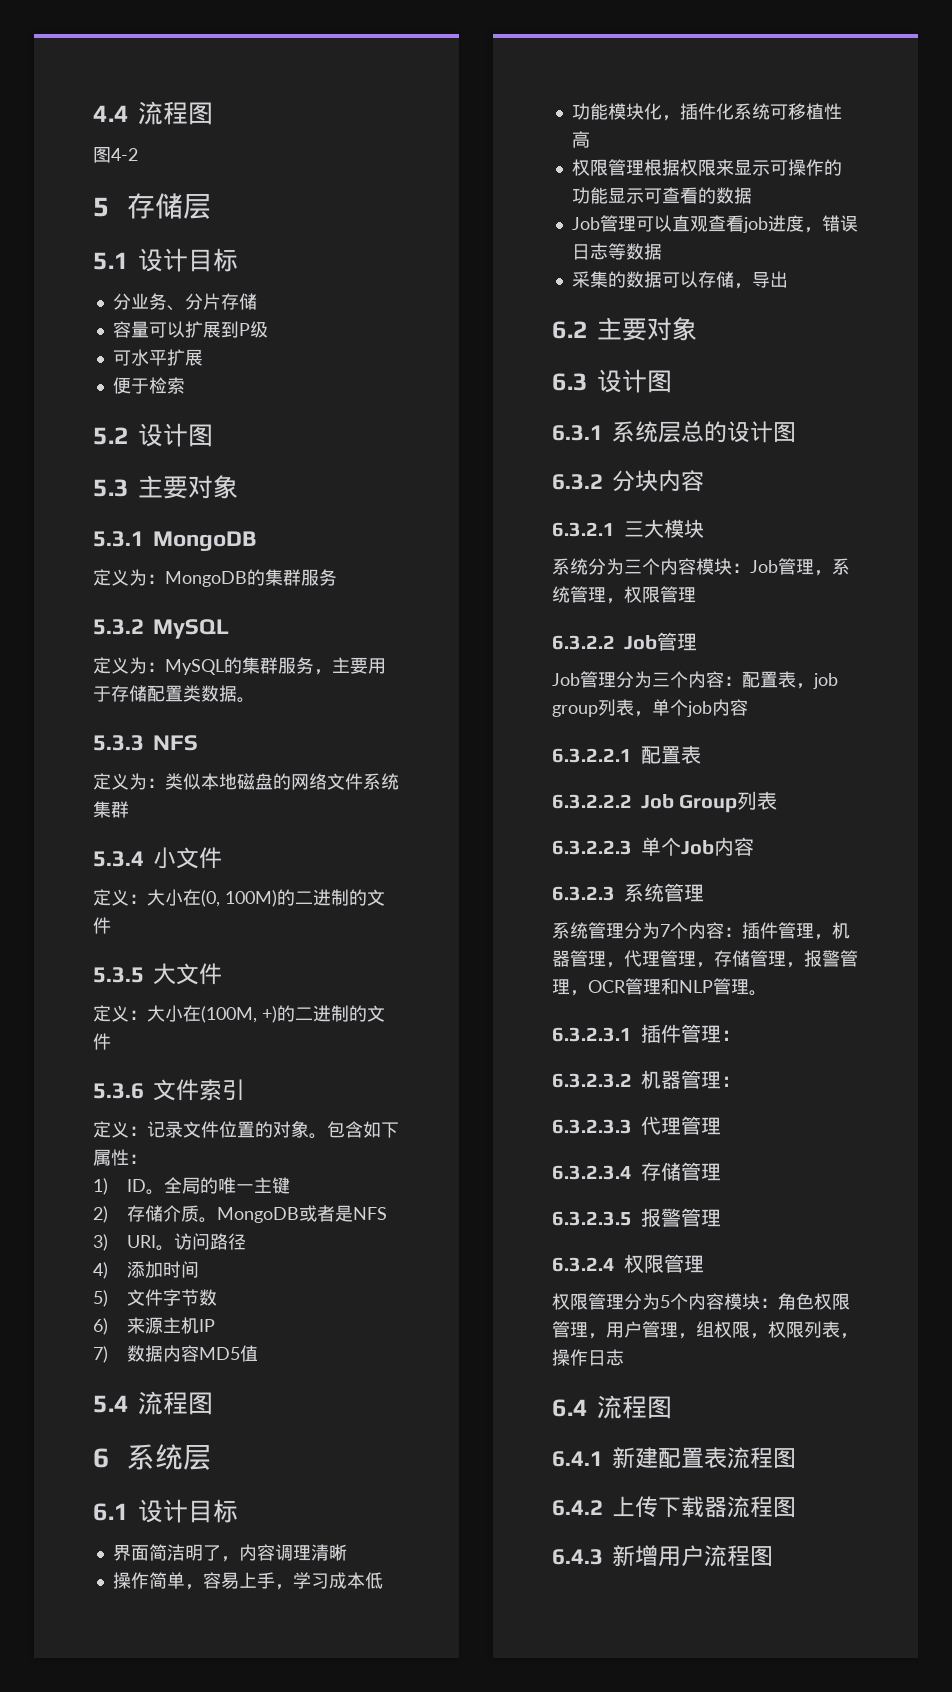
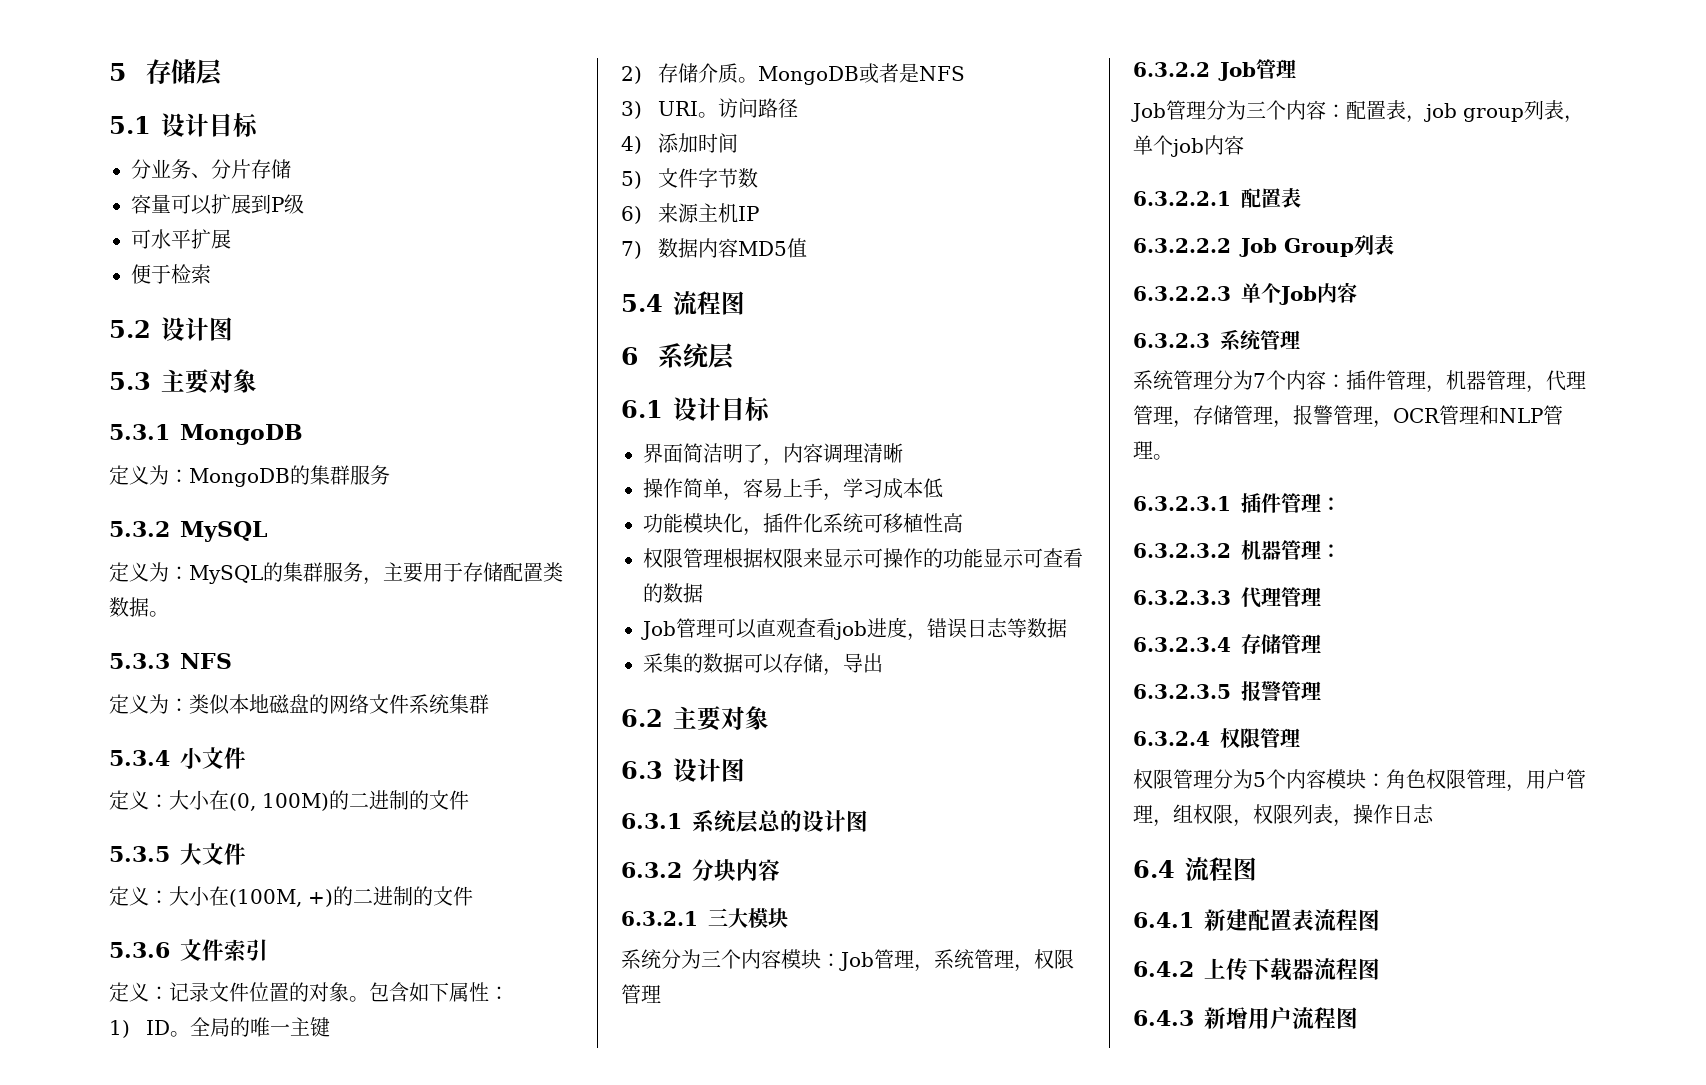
[93,101,213,125] [93,147,138,163] 4.4流程图 // 图4-2 // -> (109, 72) none

